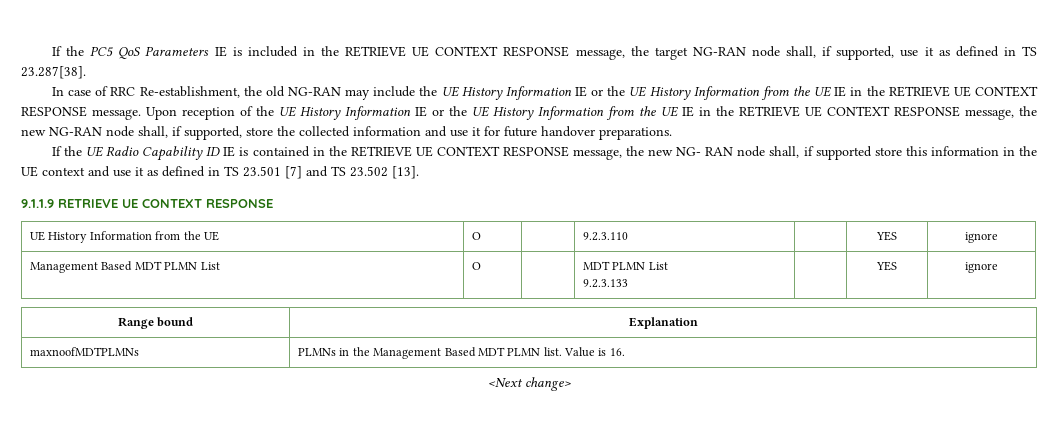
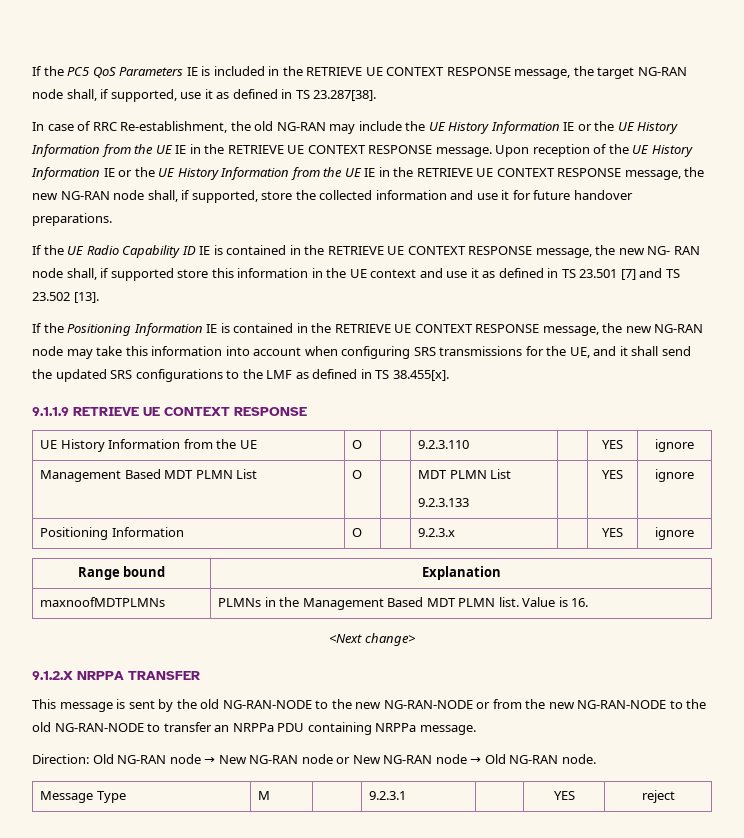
(419, 172) none -> [32,323,704,336] [32,346,691,359] [32,369,449,382] // If the Positioning Information IE is contained in the RETRIEVE UE CONTEXT RESPONSE message, the new NG-RAN node may take this information into account when configuring SRS transmissions for the UE, and it shall send the updated SRS configurations to the LMF as defined in TS 38.455[x].
(998, 267) none -> [40,527,184,540] [352,528,363,537] [418,528,456,537] [602,528,623,537] [655,527,694,540] // Positioning Information | O | | 9.2.3.x | | YES | ignore
(571, 384) none -> [32,671,200,680] [32,699,707,712] [32,722,476,735] [32,754,596,764] [40,791,126,803] [258,791,271,800] [369,791,407,800] [553,791,575,800] [641,790,675,803] // 9.1.2.X NRPPA TRANSFER // This message is sent by the old NG-RAN-NODE to the new NG-RAN-NODE or from the new NG-RAN-NODE to the old NG-RAN-NODE to transfer an NRPPa PDU containing NRPPa message. // Direction: Old NG-RAN node → New NG-RAN node or New NG-RAN node → Old NG-RAN node. // Message Type | M | | 9.2.3.1 | | YES | reject

